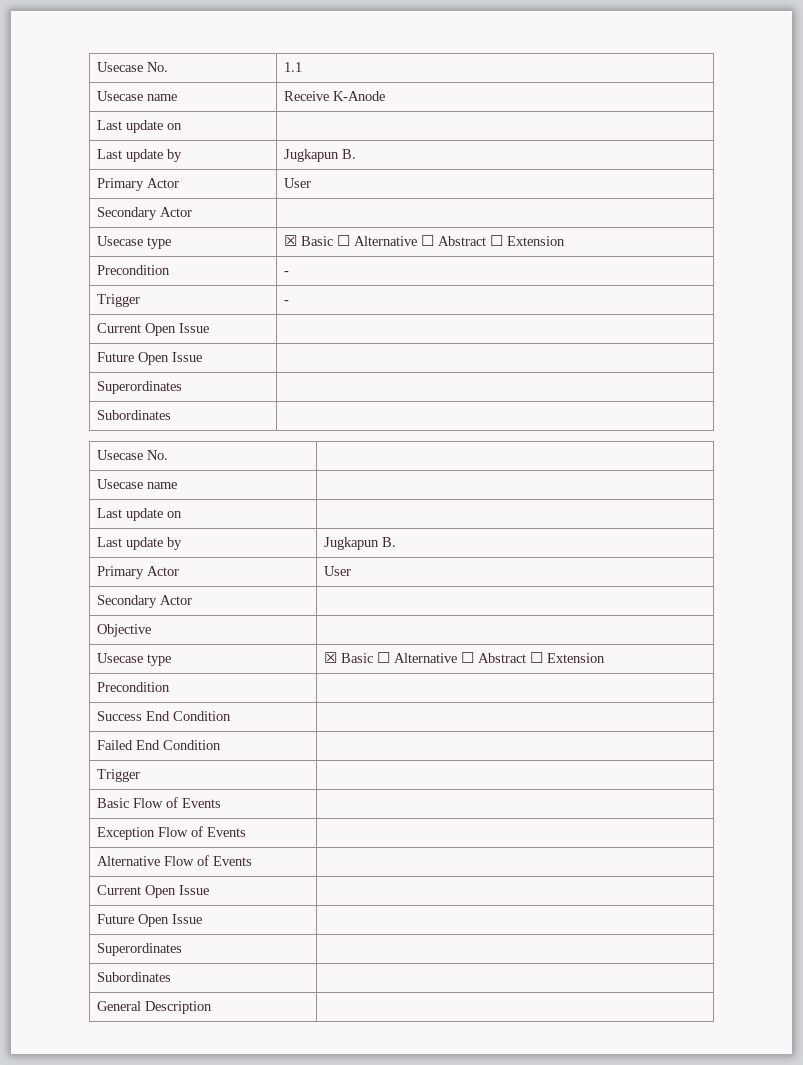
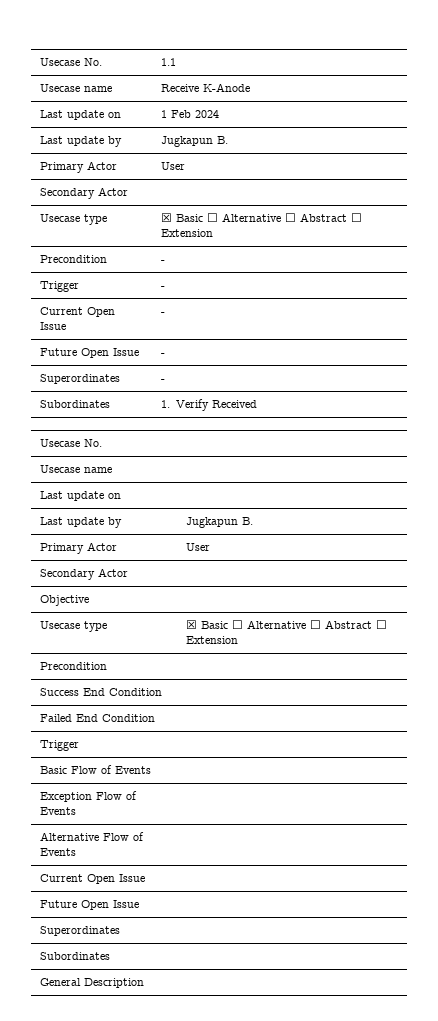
(182, 126) none -> [161,110,220,118] 1 Feb 2024
[96,352,202,365] [96,381,182,394] [96,410,171,420] // Future Open Issue | // Superordinates | // Subordinates | -> [161,312,166,315] [40,348,140,358] [161,353,166,356] [40,374,121,384] [161,379,166,382] [40,400,111,408] [161,399,257,411] - // Future Open Issue | - // Superordinates | - // Subordinates | 1. Verify Received

